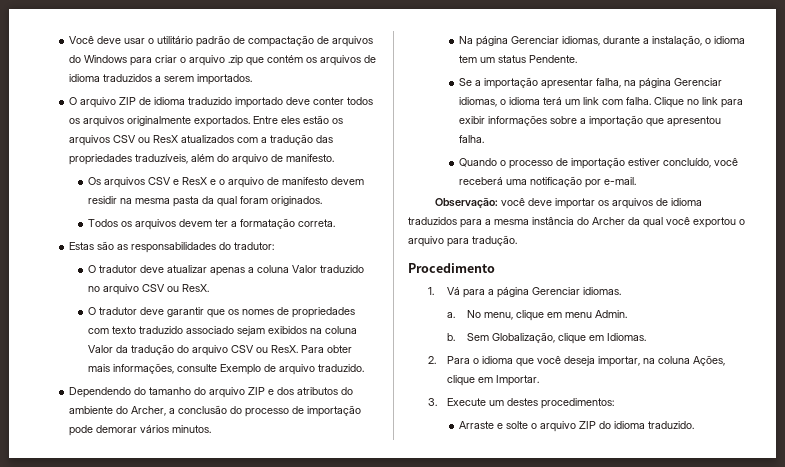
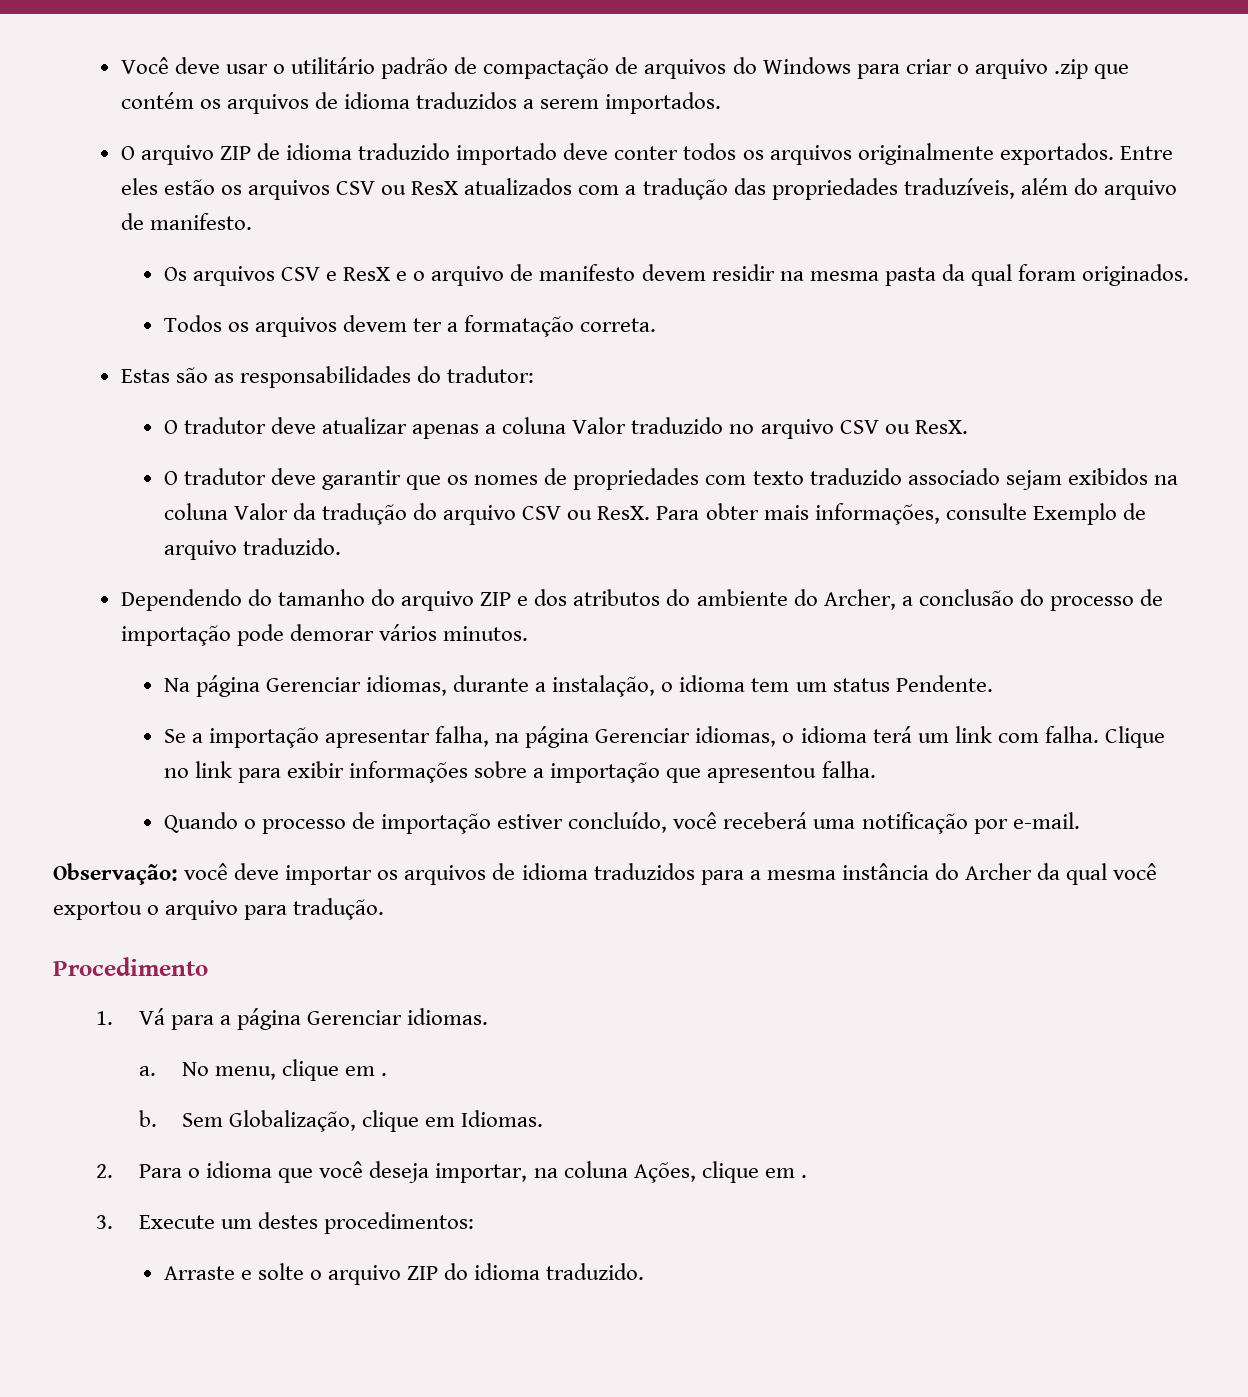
[564,310,627,318] menu Admin. -> [381,1073,388,1076] .
[496,375,540,386] Importar. -> [800,1175,807,1178] .

